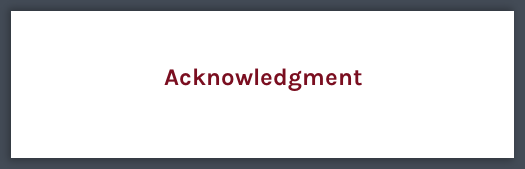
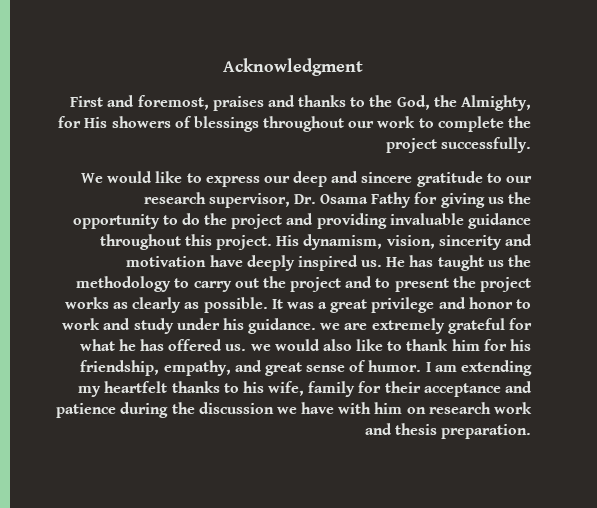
(362, 80) none -> [70,95,531,111] [58,116,531,132] [385,137,531,153] [80,171,532,187] [143,192,531,208] [72,213,531,229] [99,234,532,250] [126,255,531,271] [76,276,531,292] [64,297,531,313] [62,318,532,334] [79,339,531,351] [80,360,532,376] [78,381,532,397] [56,402,532,418] [364,423,531,439] // First and foremost, praises and thanks to the God, the Almighty, for His showers of blessings throughout our work to complete the project successfully. // We would like to express our deep and sincere gratitude to our research supervisor, Dr. Osama Fathy for giving us the opportunity to do the project and providing invaluable guidance throughout this project. His dynamism, vision, sincerity and motivation have deeply inspired us. He has taught us the methodology to carry out the project and to present the project works as clearly as possible. It was a great privilege and honor to work and study under his guidance. we are extremely grateful for what he has offered us. we would also like to thank him for his friendship, empathy, and great sense of humor. I am extending my heartfelt thanks to his wife, family for their acceptance and patience during the discussion we have with him on research work and thesis preparation.

